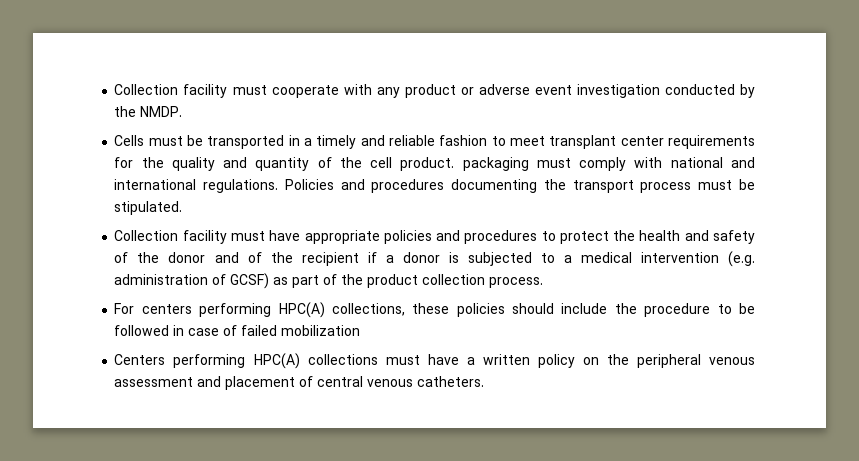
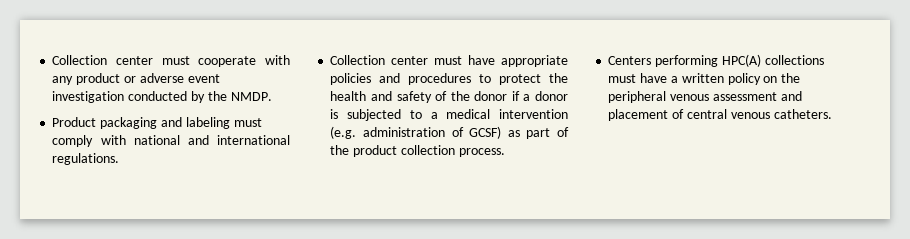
[114,84,228,98] Collection facility -> [52,55,154,65] Collection center
[114,135,755,149] [114,157,529,171] Cells must be transported in a timely and reliable fashion to meet transplant center requirements for the quality and quantity of the cell product. packaging -> [52,117,230,129] Product packaging and labeling
[284,179,755,193] [114,201,183,215] [114,230,227,244] Policies and procedures documenting the transport process must be stipulated. // Collection facility -> [330,55,429,65] // Collection center
[214,252,359,266] and of the recipient -> (508, 96) none
[114,302,755,318] [114,325,361,336] // For centers performing HPC(A) collections, these policies should include the procedure to be followed in case of failed mobilization -> (505, 152) none

